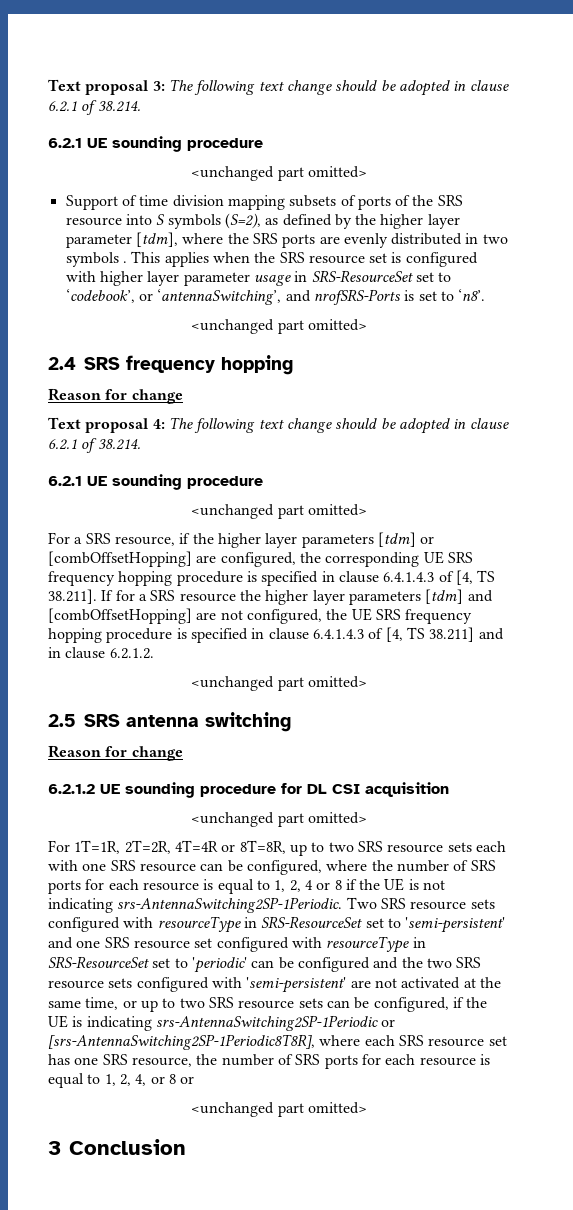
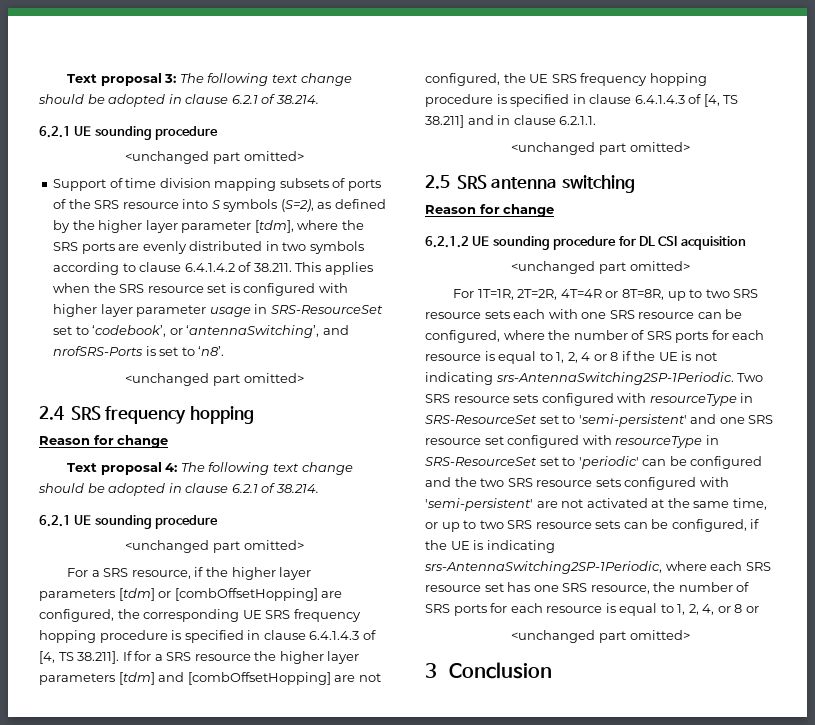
[122,261,127,263] . -> [53,262,292,275] according to clause 6.4.1.4.2 of 38.211.
[109,648,154,659] 6.2.1.2. -> [559,116,597,125] 6.2.1.1.
[155,1015,396,1031] [48,1034,315,1050] srs-AntennaSwitching2SP-1Periodic or [srs-AntennaSwitching2SP-1Periodic8T8R], -> [424,561,662,574] srs-AntennaSwitching2SP-1Periodic,

